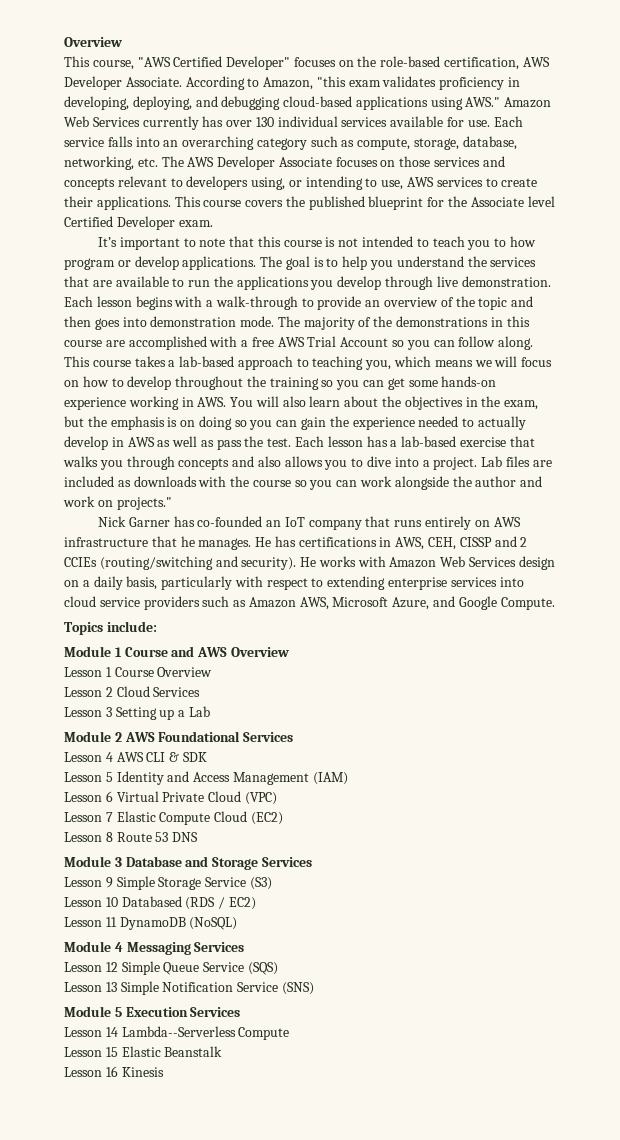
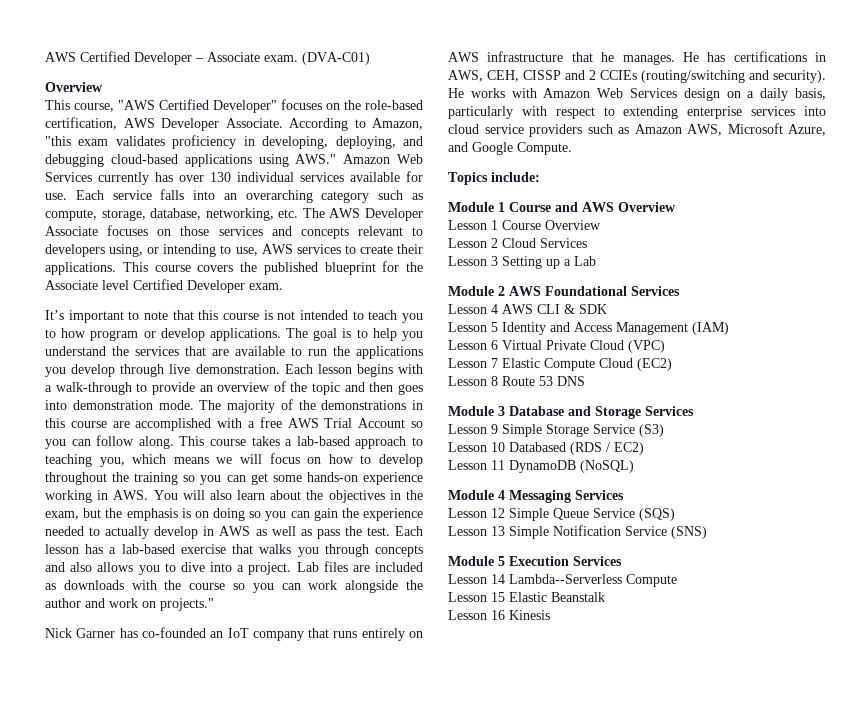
(64, 42) none -> [45,51,370,65] AWS Certified Developer – Associate exam. (DVA-C01) //

